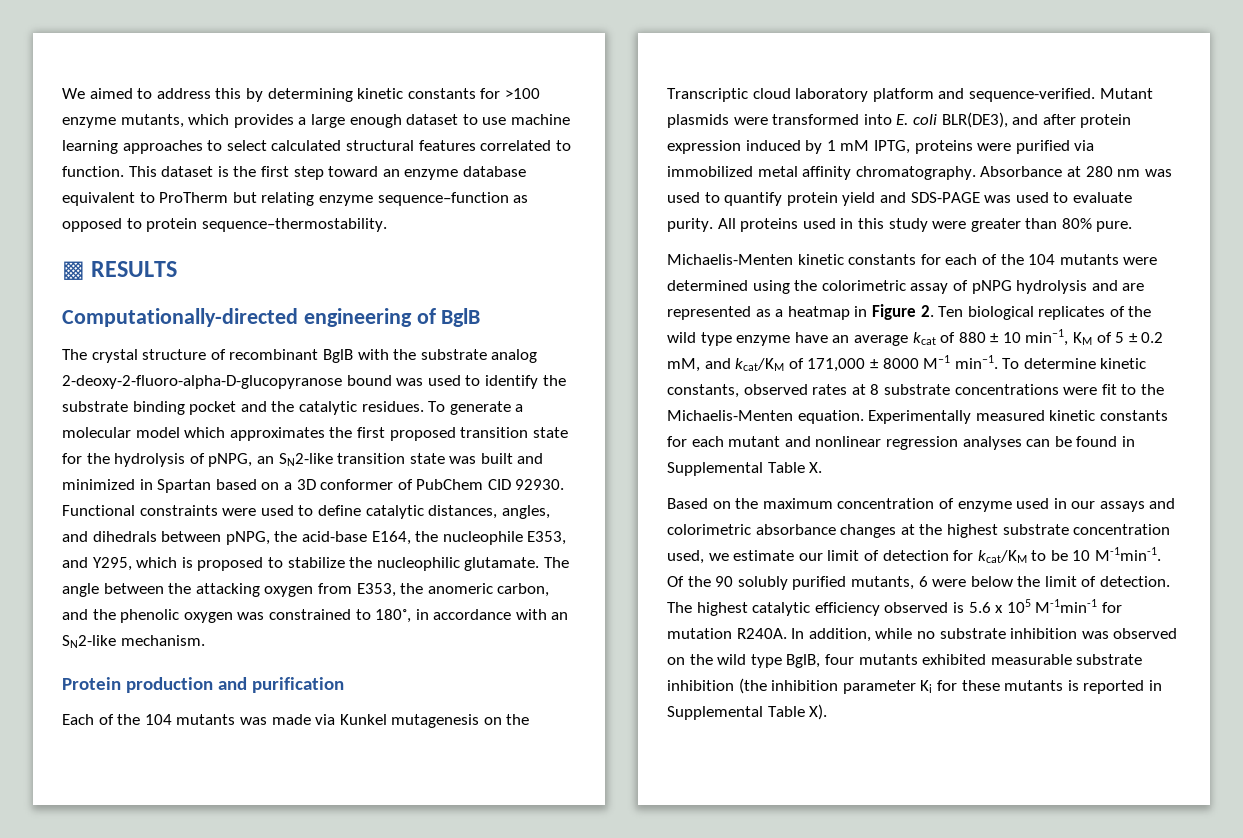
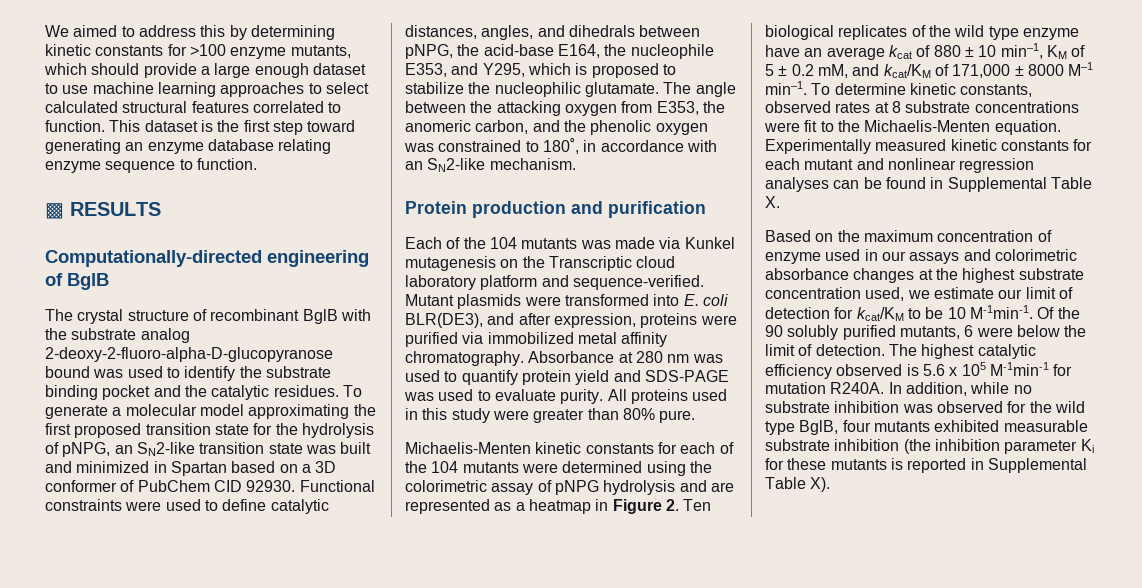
[233,114,294,128] provides -> [91,63,197,78] should provide
(379, 171) none -> [45,139,121,154] generating
[62,192,529,206] [62,218,387,232] equivalent to ProTherm but relating enzyme sequence–function as opposed to protein sequence–thermostability. -> [278,139,332,154] [45,158,257,173] relating enzyme sequence to function.
[184,427,325,441] which approximates -> [248,404,350,419] approximating
[1080,114,1132,128] [667,140,910,154] protein expression induced by 1 mM IPTG, -> [553,313,636,328] expression,
[667,657,685,665] on -> [1007,401,1027,413] for

